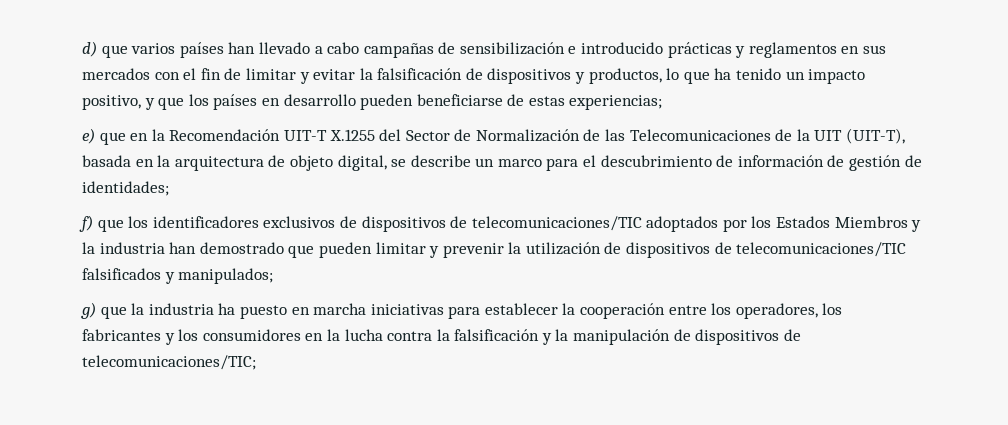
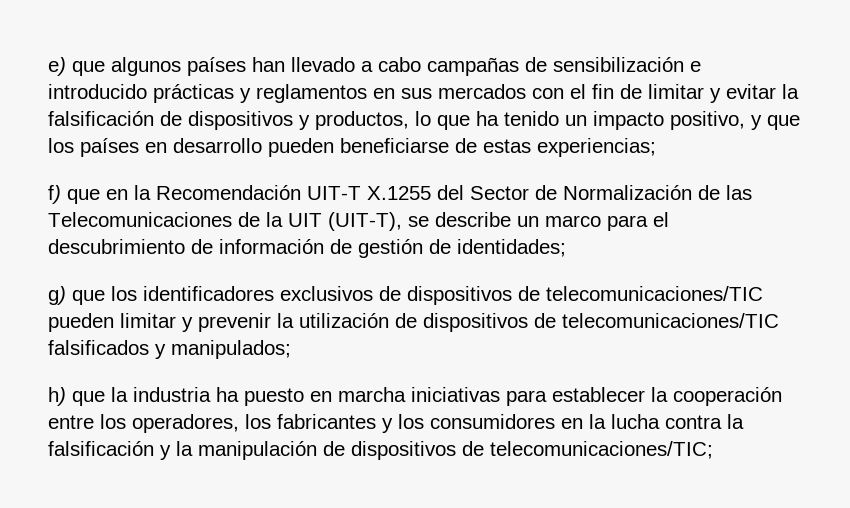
[82,41,176,58] d) que varios -> [48,57,181,76] e) que algunos
[82,128,95,144] e) -> [48,185,61,204] f)
[82,155,387,171] basada en la arquitectura de objeto digital, -> (402, 221) none
[79,215,93,232] f) -> [48,286,66,305] g)
[646,216,922,232] [82,242,315,258] adoptados por los Estados Miembros y la industria han demostrado que -> (763, 293) none
[81,302,96,319] g) -> [48,387,66,406] h)

